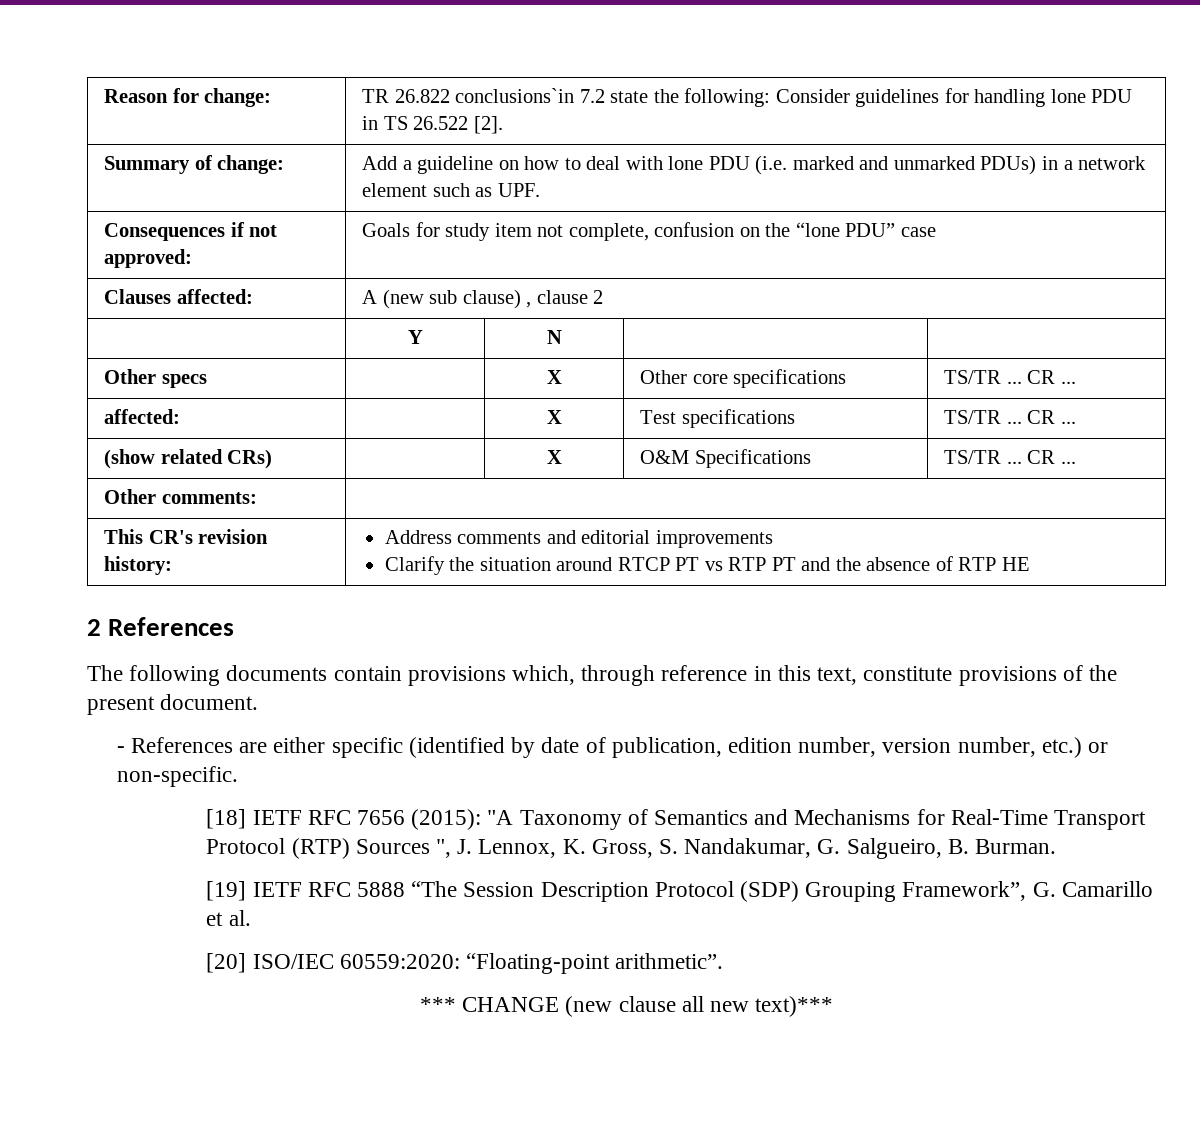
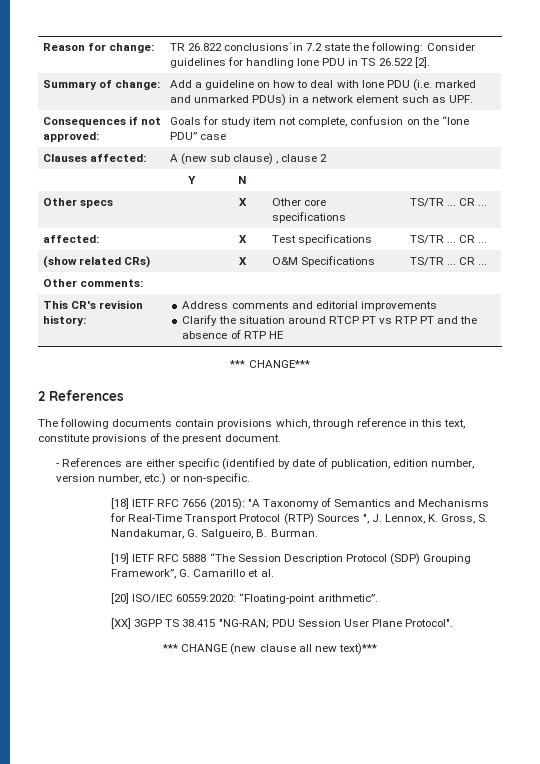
(1031, 564) none -> [229,360,310,368] // *** CHANGE***
(724, 961) none -> [111,618,454,629] // [XX] 3GPP TS 38.415 "NG-RAN; PDU Session User Plane Protocol".

